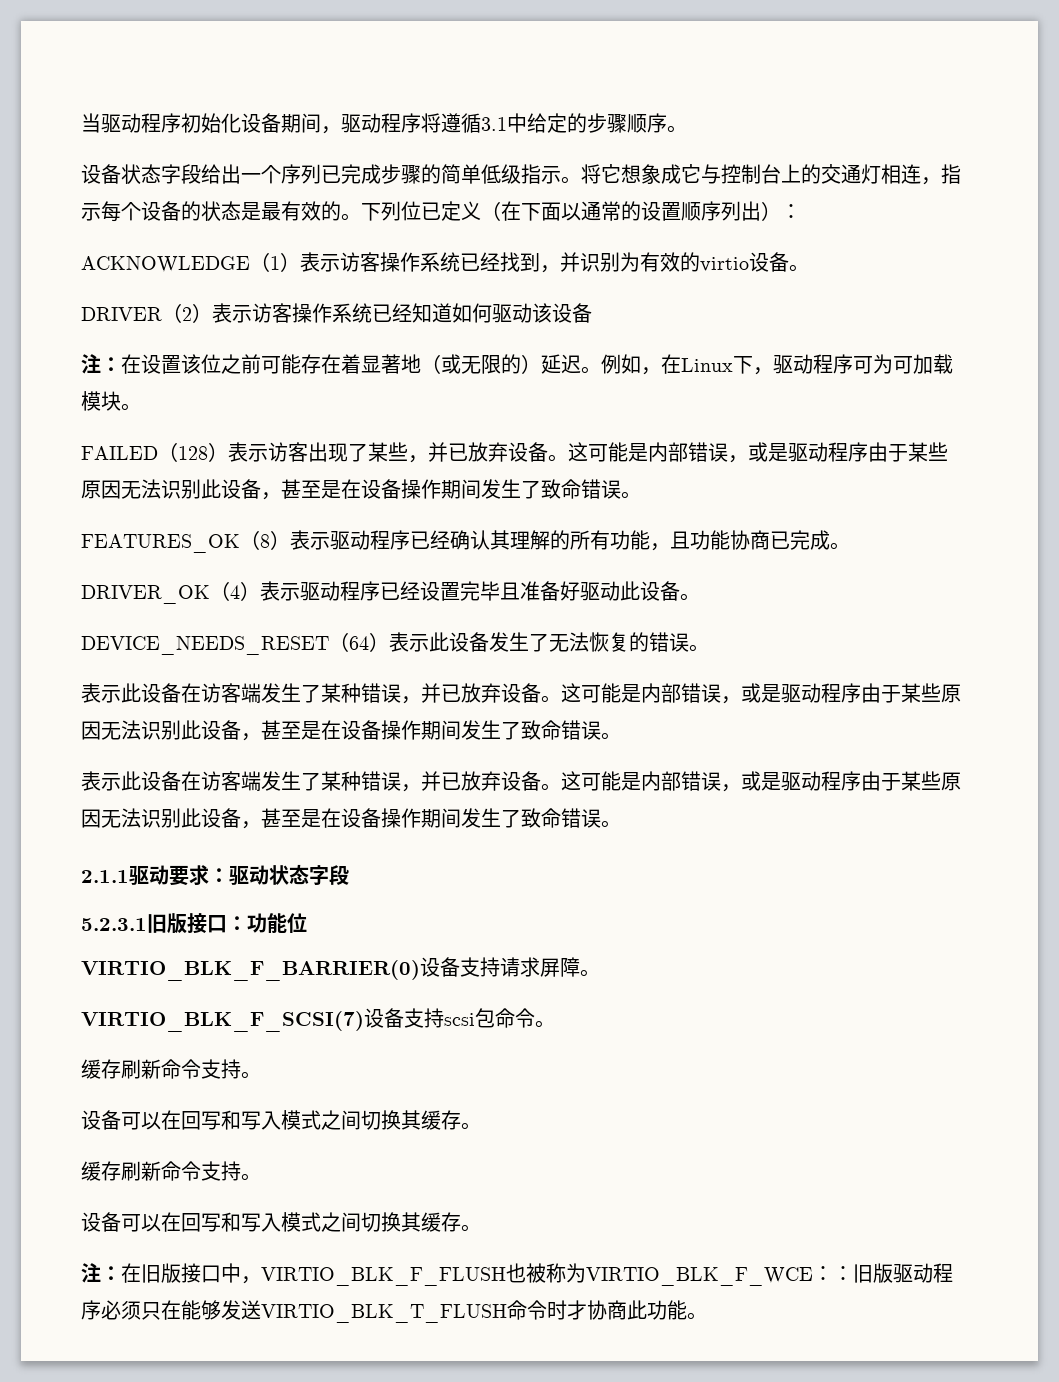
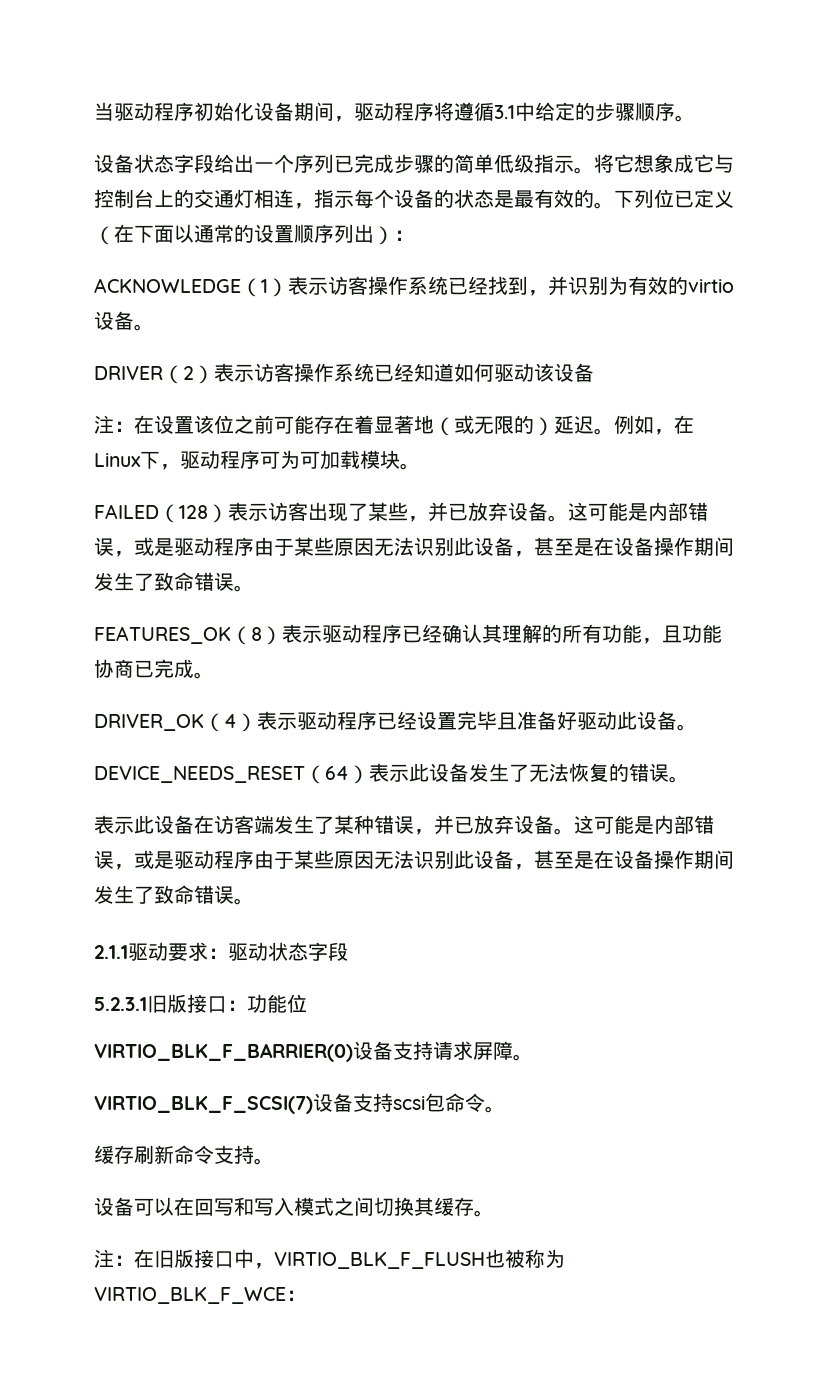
[81,771,961,792] [81,808,621,829] // 表示此设备在访客端发生了某种错误，并已放弃设备。这可能是内部错误，或是驱动程序由于某些原因无法识别此设备，甚至是在设备操作期间发生了致命错误。 -> (254, 901) none
[81,1161,261,1181] [81,1212,481,1232] // 缓存刷新命令支持。 // 设备可以在回写和写入模式之间切换其缓存。 -> (494, 1213) none
[833,1263,953,1283] [81,1300,707,1323] ：旧版驱动程序必须只在能够发送VIRTIO_BLK_T_FLUSH命令时才协商此功能。 -> (306, 1295) none

